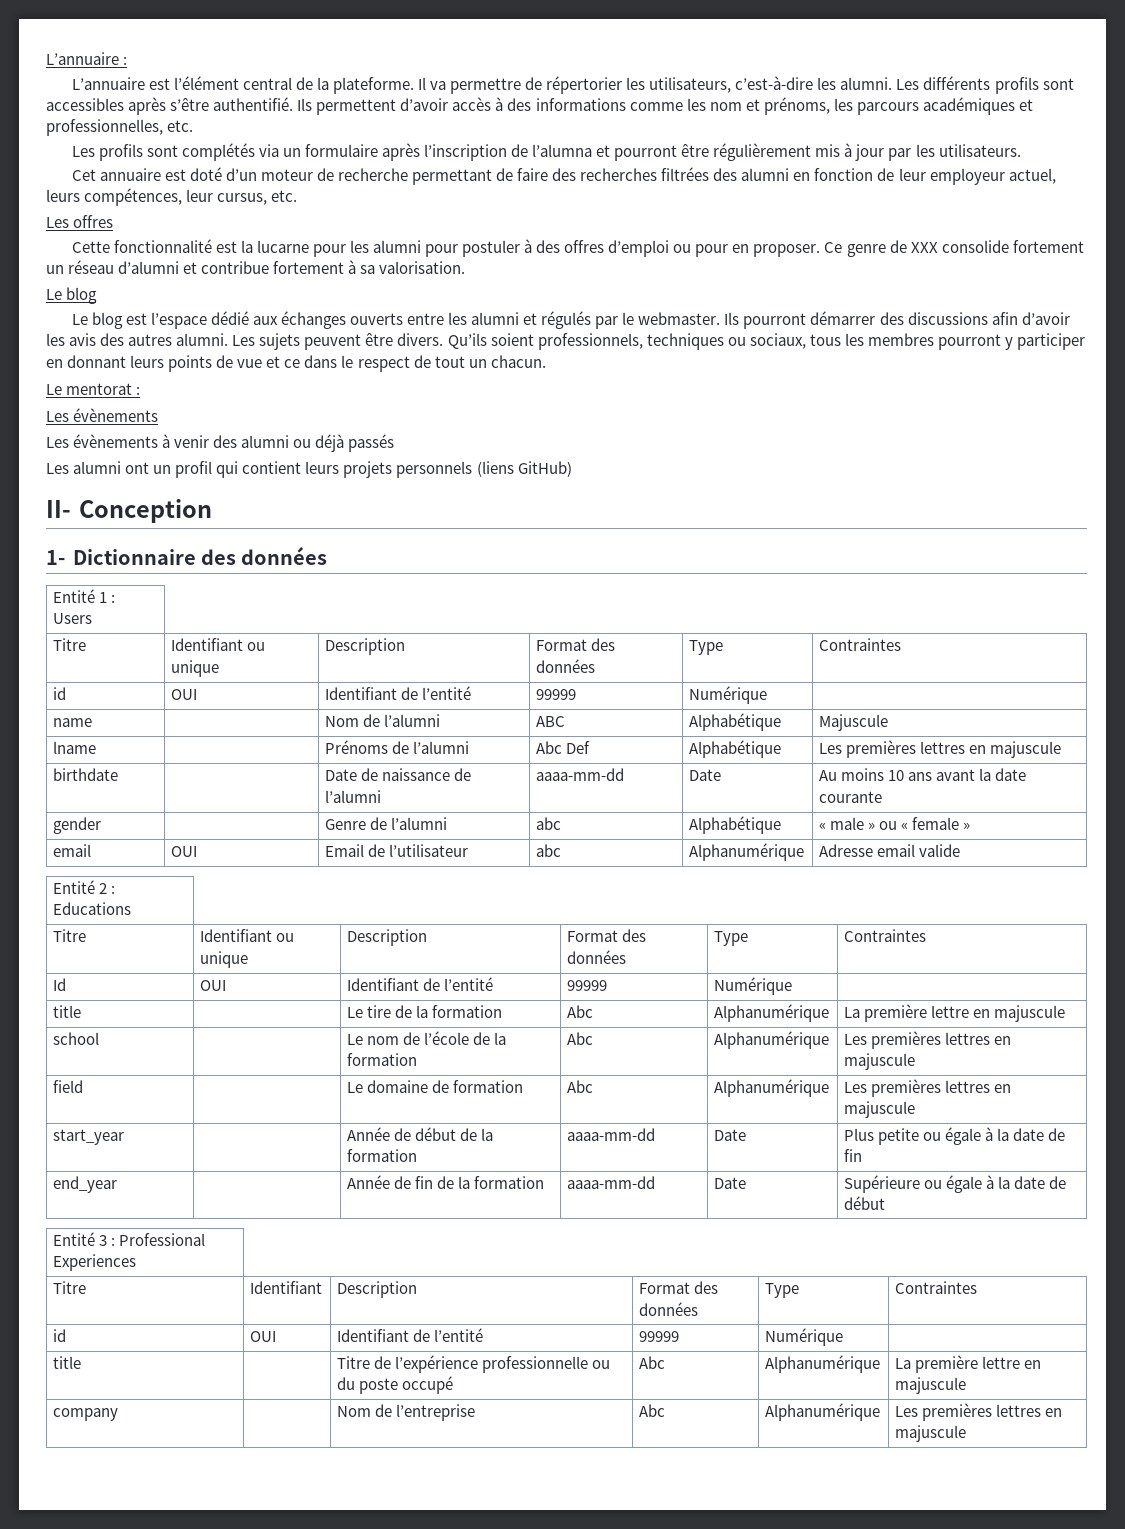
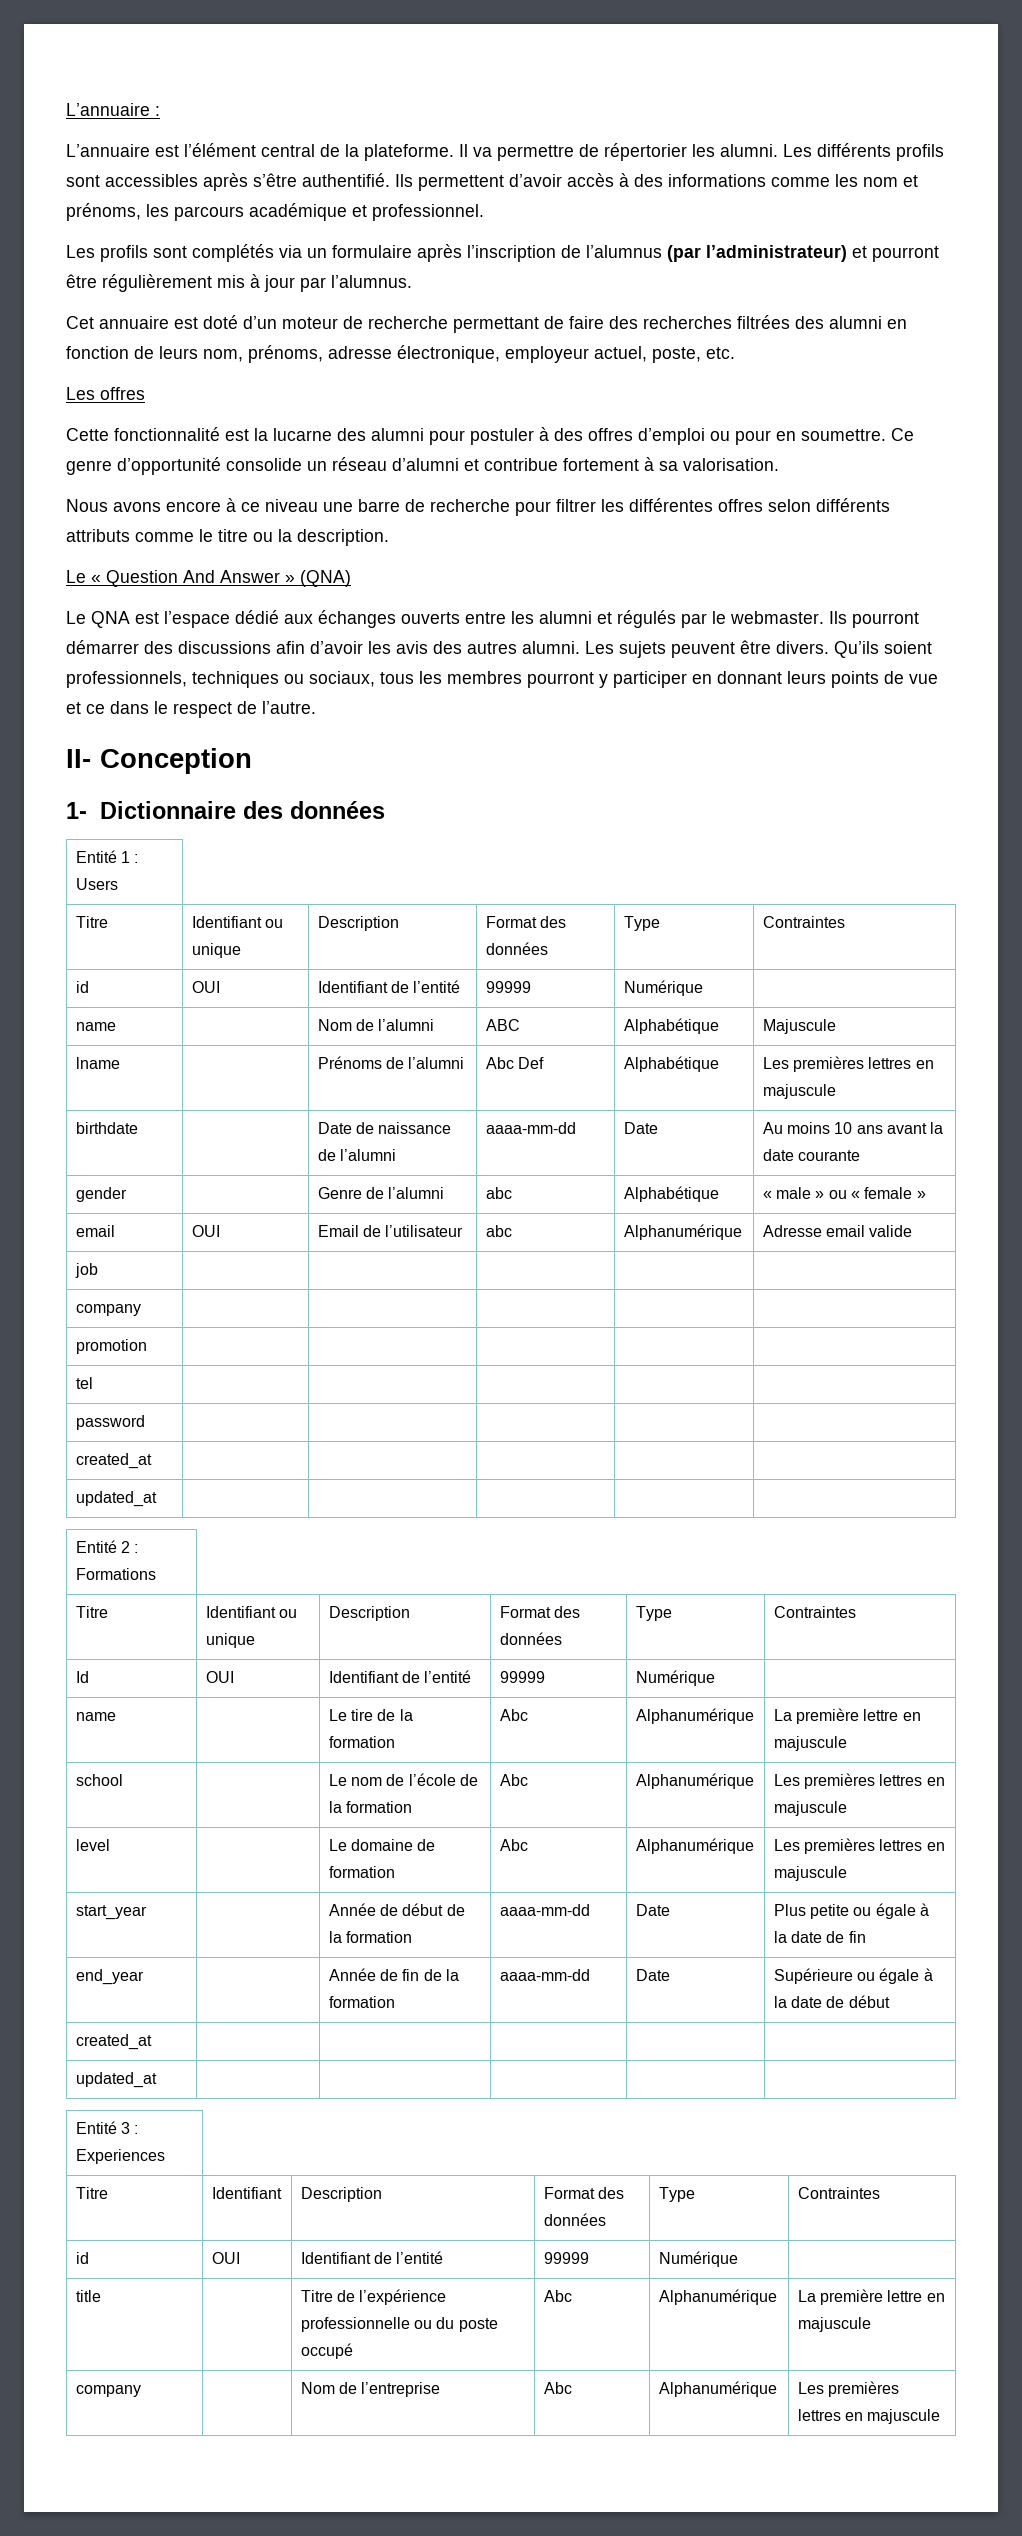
[649,76,837,93] utilisateurs, c’est-à-dire les -> (715, 150) none
[922,97,1033,115] [46,119,194,136] académiques et professionnelles, etc. -> [249,203,484,221] académique et professionnel.
[532,144,593,157] l’alumna -> [586,245,847,262] l’alumnus (par l’administrateur)
[915,144,1021,157] les utilisateurs. -> [331,275,412,288] l’alumnus.
[898,168,1056,185] [46,188,268,206] leur employeur actuel, leurs compétences, leur cursus, -> [159,345,701,363] leurs nom, prénoms, adresse électronique, employeur actuel, poste,
[312,240,369,257] pour les -> [337,428,366,441] des
[753,244,821,257] proposer. -> [801,429,886,441] soumettre.
[889,240,1084,253] de XXX consolide fortement -> [117,457,302,475] d’opportunité consolide
[46,287,98,304] [71,312,123,329] Le blog // Le blog -> [66,498,890,516] [66,529,389,546] [66,570,351,587] [66,611,130,628] Nous avons encore à ce niveau une barre de recherche pour filtrer les différentes offres selon différents attributs comme le titre ou la description. // Le « Question And Answer » (QNA) // Le QNA
[434,355,546,368] [46,383,141,395] [46,408,159,422] [46,434,395,452] [46,461,572,478] tout un chacun. // Le mentorat : // Les évènements // Les évènements à venir des alumni ou déjà passés // Les alumni ont un profil qui contient leurs projets personnels (liens GitHub) -> [262,701,316,714] l’autre.
(961, 850) none -> [74,1263,98,1278] [75,1304,141,1316] [75,1339,147,1354] [75,1377,93,1389] [75,1415,145,1430] [75,1453,152,1469] [75,1491,157,1507] // job | | | | | // company | | | | | // promotion | | | | | // tel | | | | | // password | | | | | // created_at | | | | | // updated_at | | | | |
[53,902,132,915] Educations -> [75,1568,156,1580] Formations
[53,1005,82,1018] title -> [75,1712,116,1721] name
[53,1080,84,1093] field -> [75,1839,110,1851] level
(886, 1203) none -> [75,2034,152,2050] [75,2072,157,2088] // created_at | | | | | // updated_at | | | | |
[119,1233,206,1246] Professional -> (139, 2129) none

